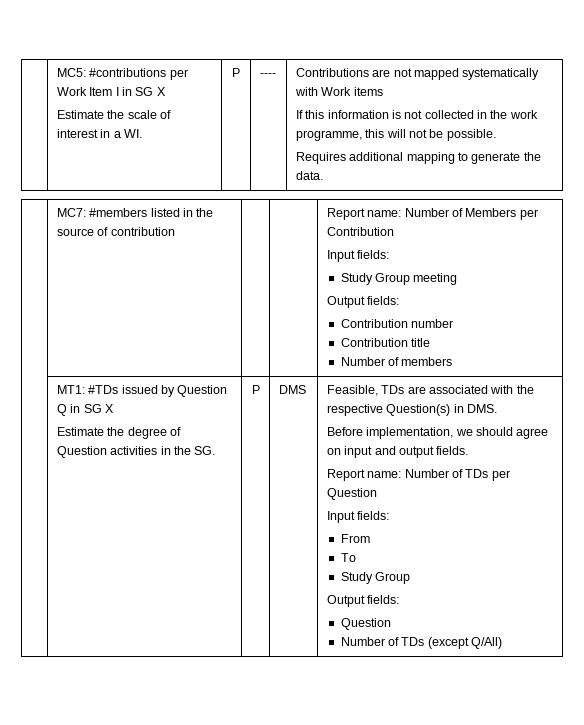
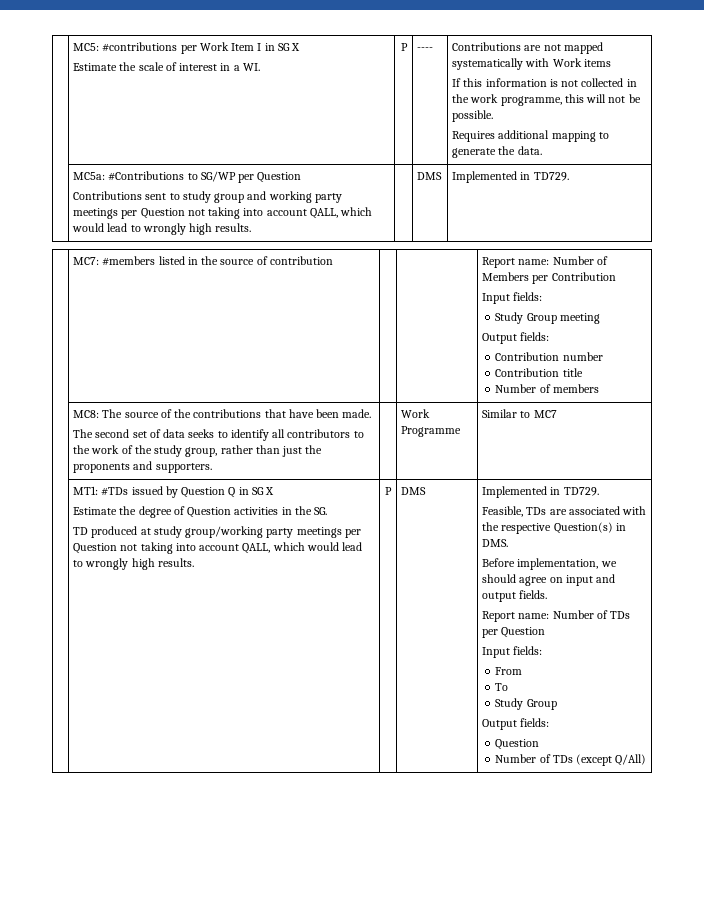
(323, 175) none -> [73,171,302,183] [73,191,342,203] [73,207,373,219] [72,223,252,235] [417,172,443,180] [452,171,569,183] // | MC5a: #Contributions to SG/WP per Question // Contributions sent to study group and working party meetings per Question not taking into account QALL, which would lead to wrongly high results. | | DMS | Implemented in TD729.
(453, 361) none -> [73,409,372,418] [73,429,364,441] [73,445,323,457] [73,461,212,473] [401,409,431,418] [401,426,462,437] [482,409,557,418] // | MC8: The source of the contributions that have been made. // The second set of data seeks to identify all contributors to the work of the study group, rather than just the proponents and supporters. | | Work Programme | Similar to MC7
(216, 450) none -> [73,526,361,538] [73,542,363,554] [73,558,194,570] // TD produced at study group/working party meetings per Question not taking into account QALL, which would lead to wrongly high results.
(306, 389) none -> [482,486,599,498] Implemented in TD729. //

